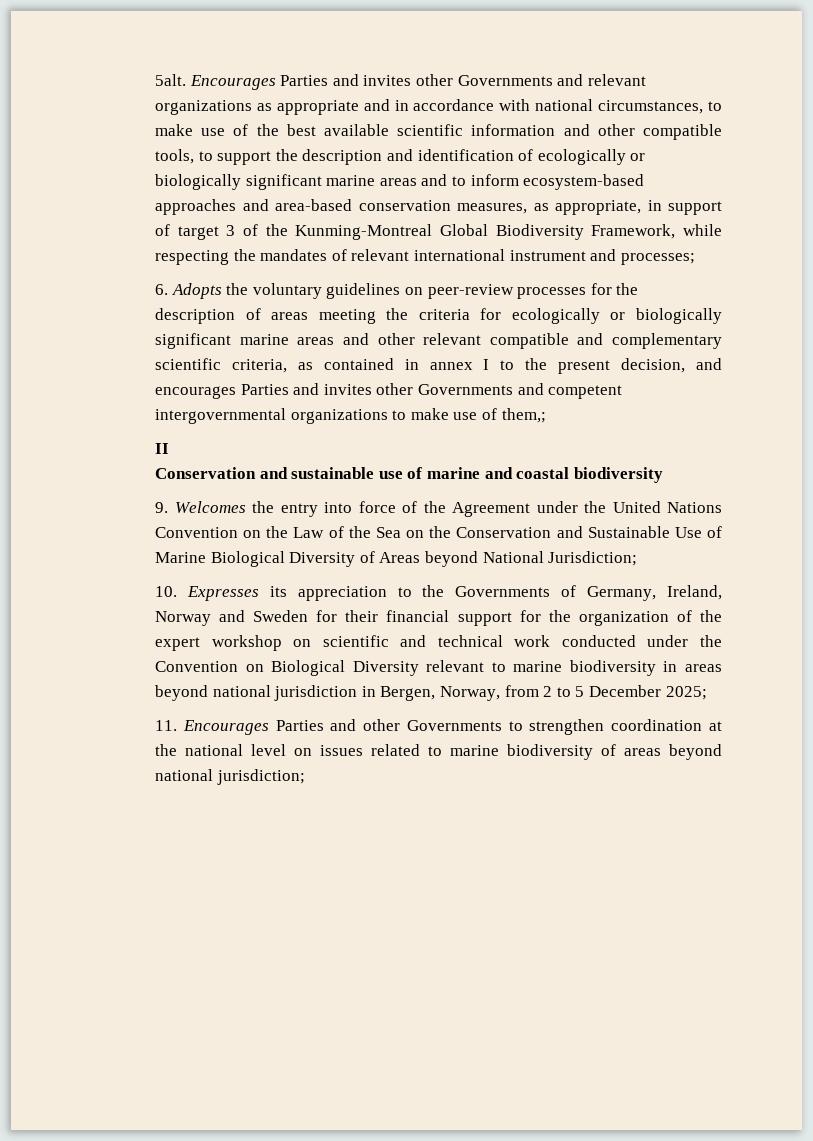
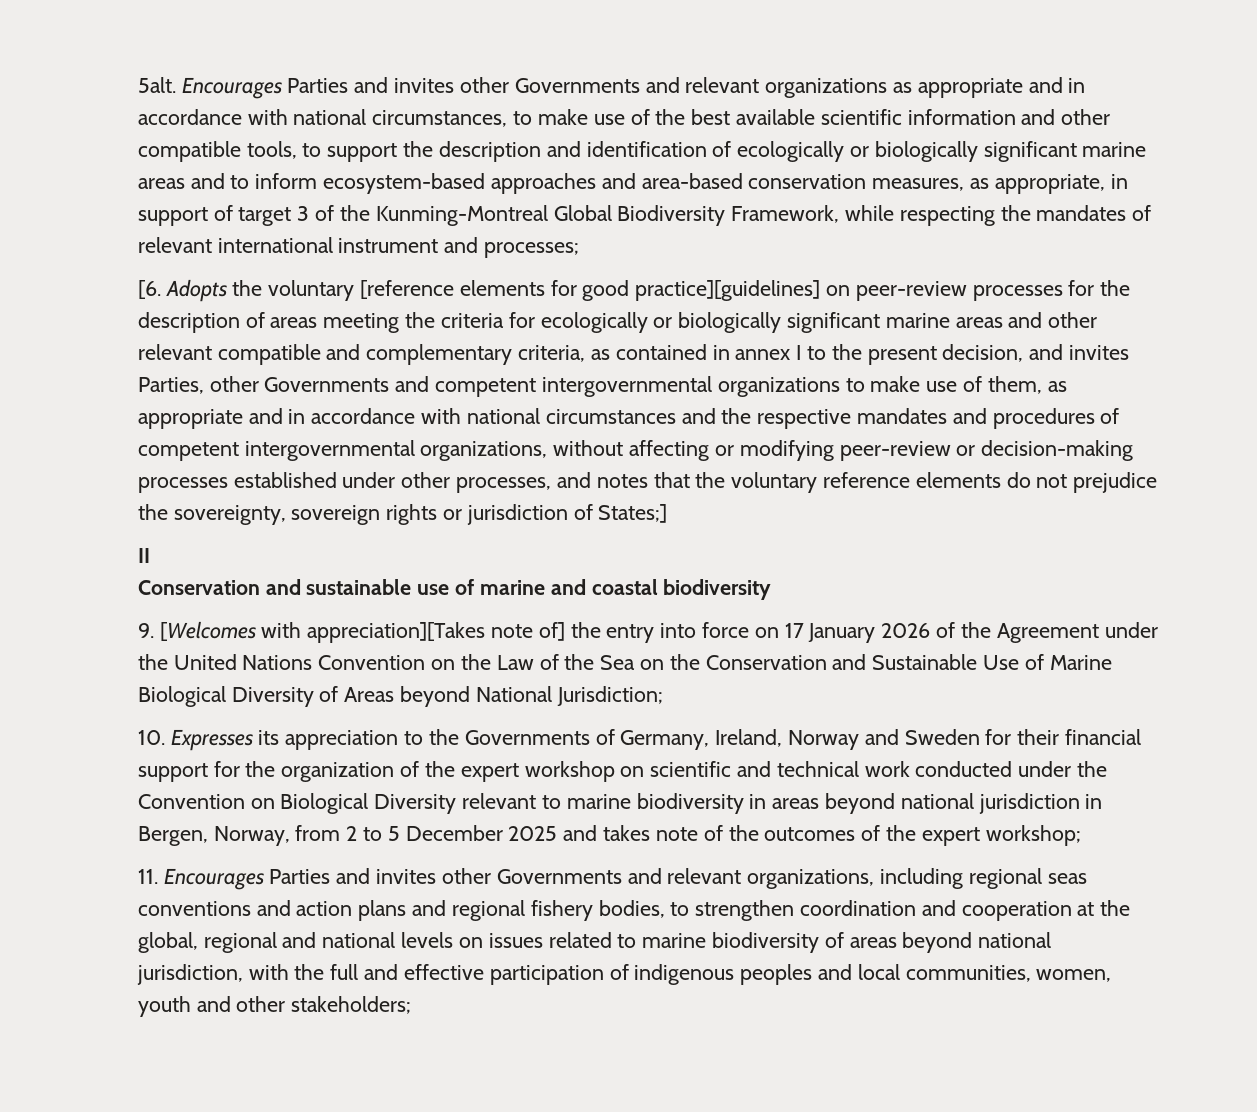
[155,284,169,295] 6. -> [137,280,161,299] [6.
[326,283,401,299] guidelines -> [360,280,821,301] [reference elements for good practice][guidelines]
[155,358,222,370] scientific -> (513, 354) none
[155,383,372,399] encourages Parties and invites -> [1068,345,1129,360] [137,377,204,394] invites Parties,
[501,408,546,423] them,; -> [987,376,1067,394] [137,408,1120,429] [137,440,1134,461] [137,472,1158,493] [137,504,668,525] them, as appropriate and in accordance with national circumstances and the respective mandates and procedures of competent intergovernmental organizations, without affecting or modifying peer-review or decision-making processes established under other processes, and notes that the voluntary reference elements do not prejudice the sovereignty, sovereign rights or jurisdiction of States;]
[174,501,396,517] Welcomes the entry into force -> [159,621,931,643] [Welcomes with appreciation][Takes note of] the entry into force on 17 January 2026
[665,686,707,700] 2025; -> [508,825,1081,846] 2025 and takes note of the outcomes of the expert workshop;
[363,719,722,735] [155,744,287,756] other Governments to strengthen coordination at the national level -> [376,868,1087,889] [137,900,1131,921] [137,932,454,953] invites other Governments and relevant organizations, including regional seas conventions and action plans and regional fishery bodies, to strengthen coordination and cooperation at the global, regional and national levels
[216,769,305,785] jurisdiction; -> [136,964,1112,985] [137,996,412,1017] jurisdiction, with the full and effective participation of indigenous peoples and local communities, women, youth and other stakeholders;

